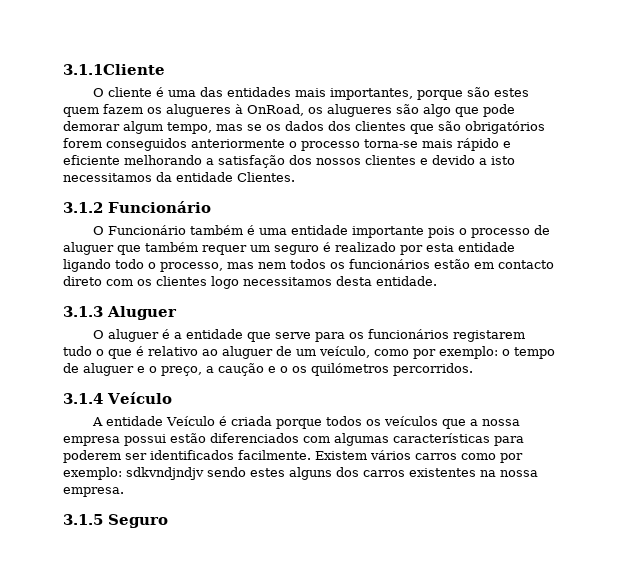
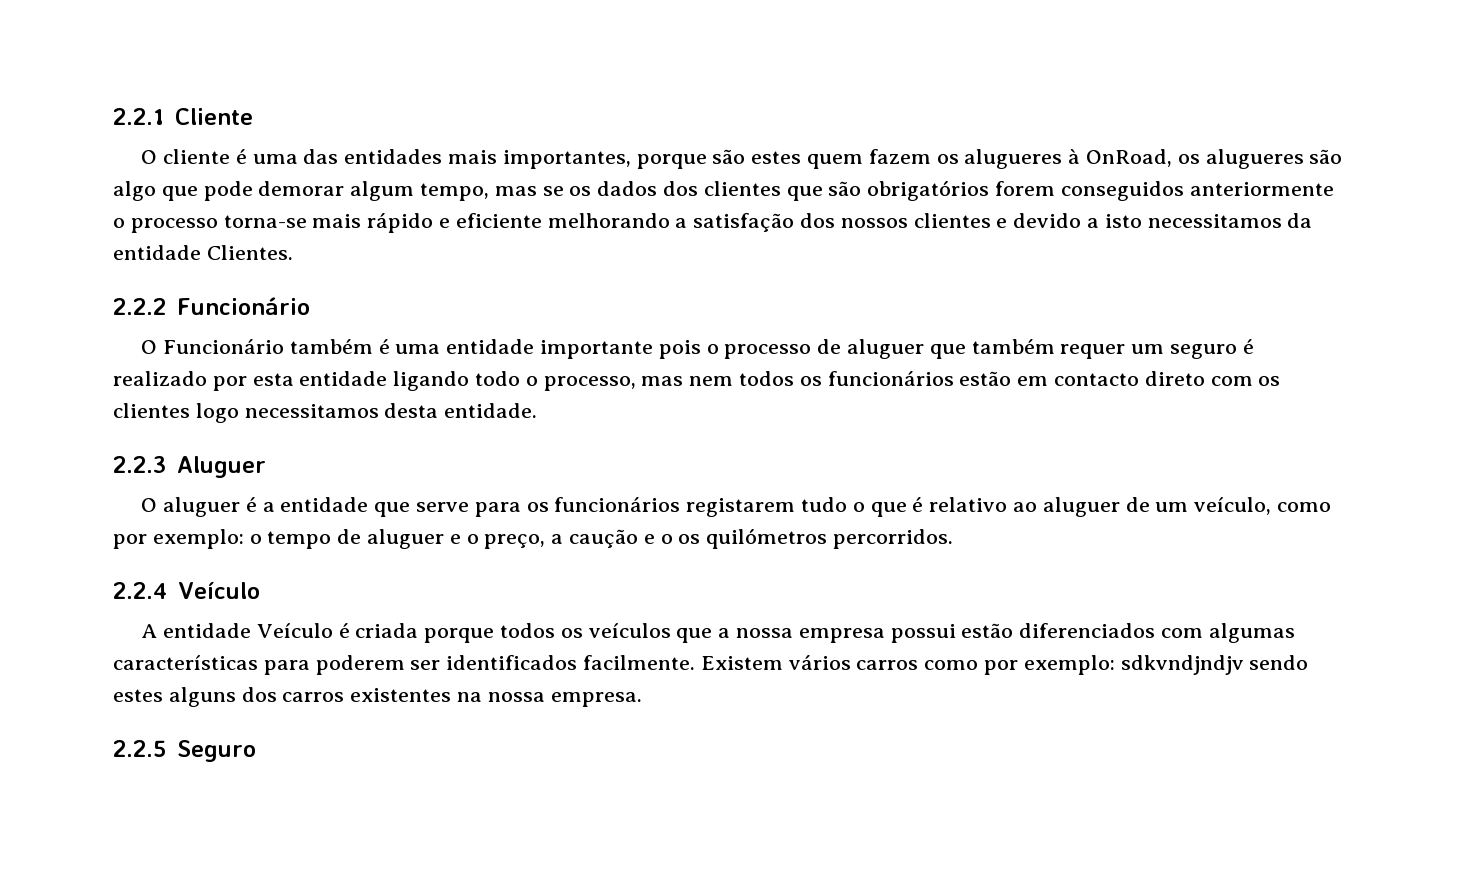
[63,64,165,75] 3.1.1Cliente -> [113,108,253,125] 2.2.1 Cliente
[63,202,103,213] 3.1.2 -> [113,298,166,315] 2.2.2
[63,306,103,317] 3.1.3 -> [113,456,166,473] 2.2.3
[63,393,103,404] 3.1.4 -> [113,582,167,599] 2.2.4
[63,514,103,525] 3.1.5 -> [113,740,166,757] 2.2.5

